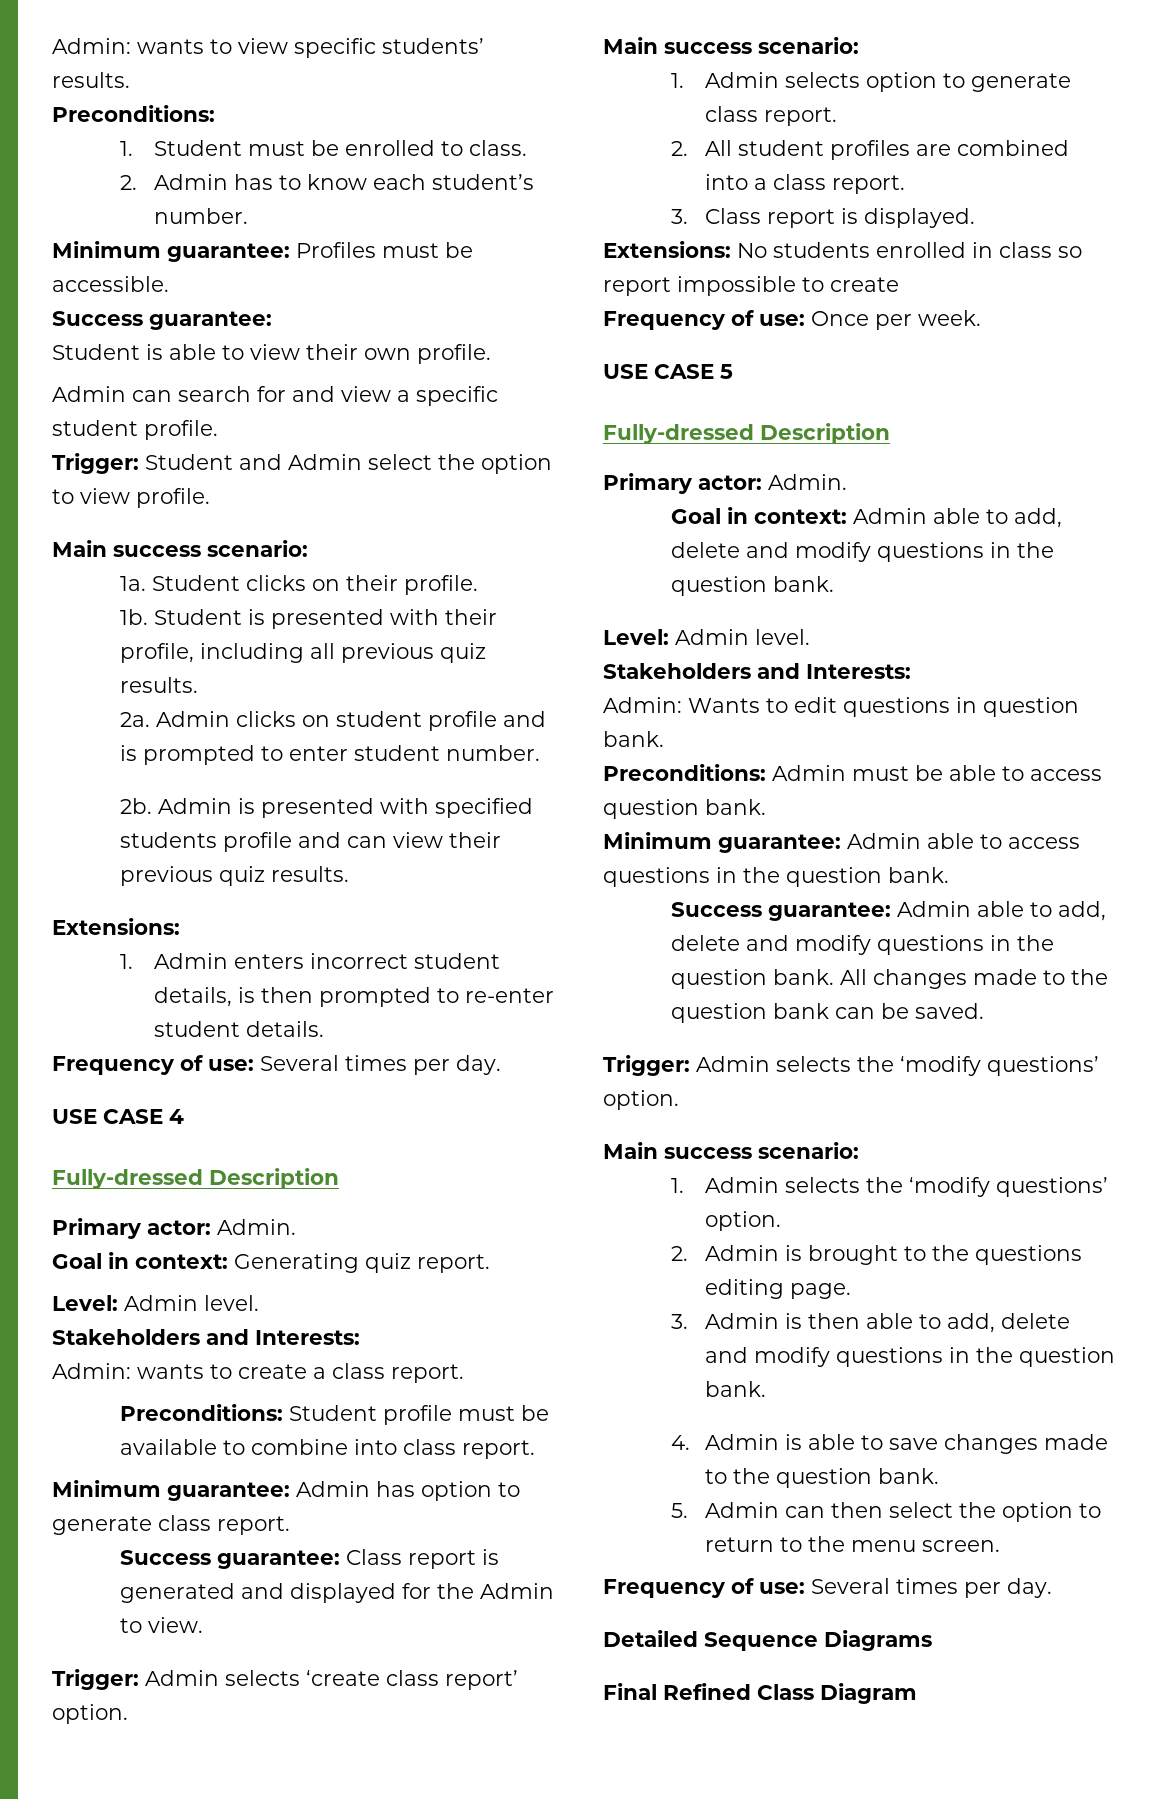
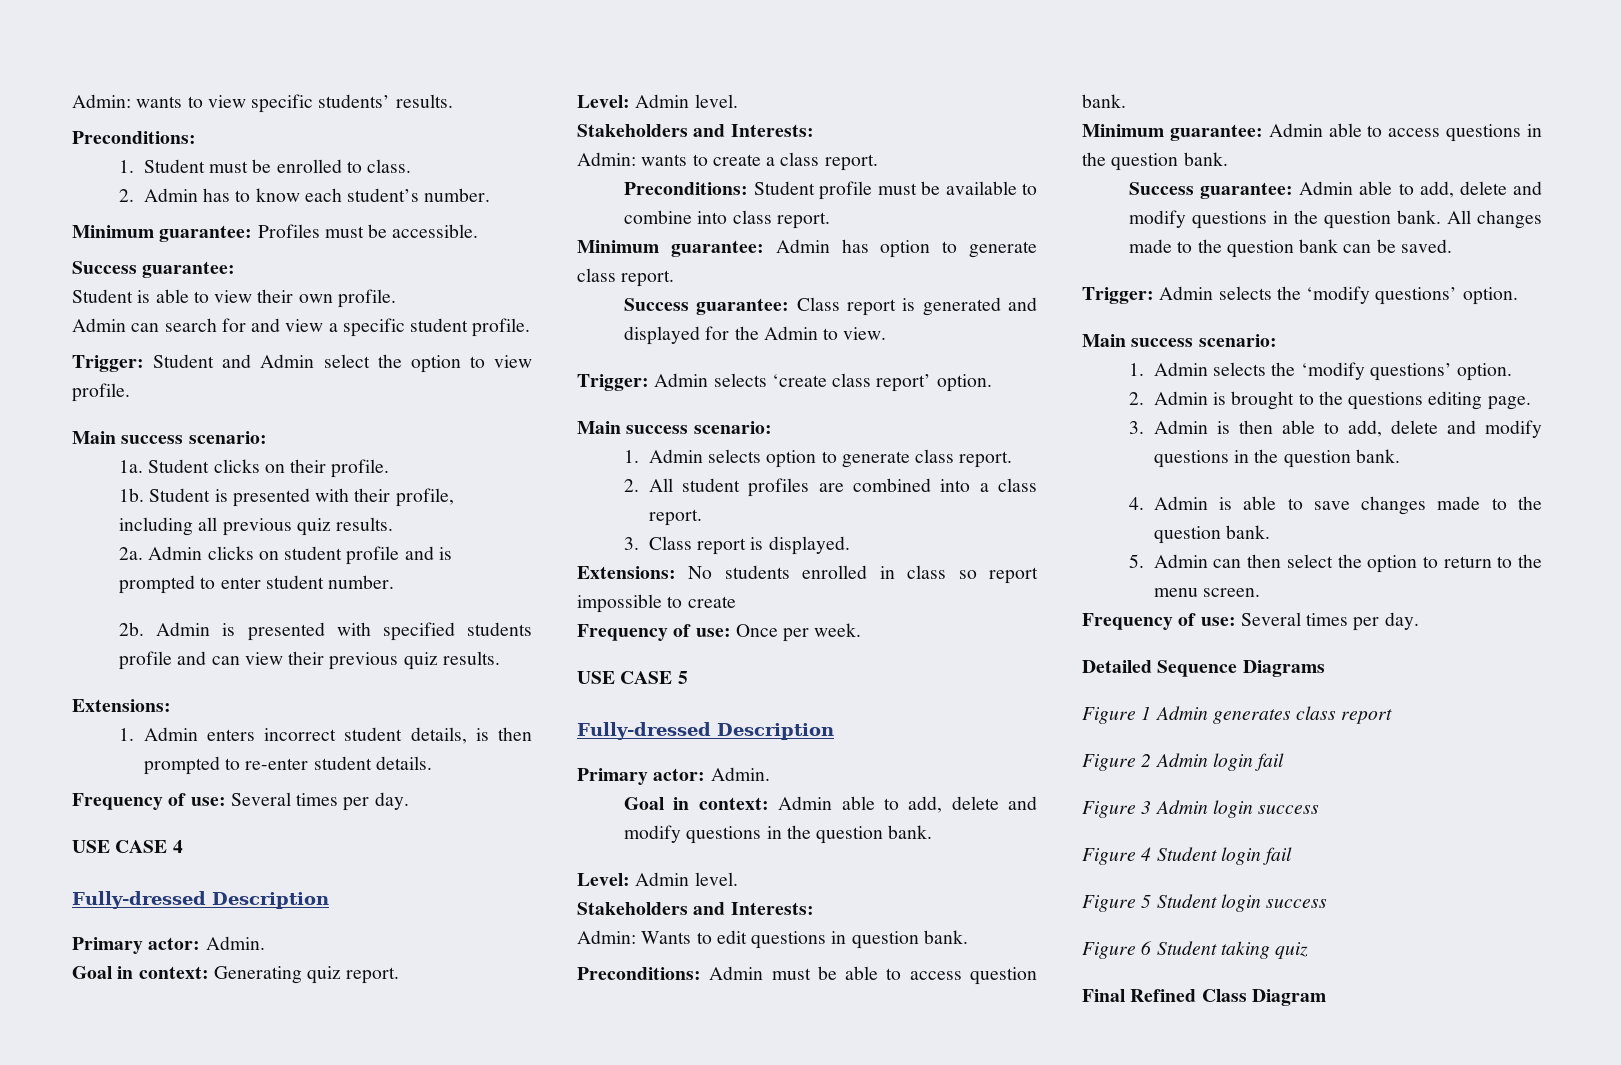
(932, 1640) none -> [1082,706,1393,724] [1082,753,1285,771] [1082,800,1320,818] [1082,847,1293,865] [1082,894,1328,912] [1082,941,1309,959] // Figure 1 Admin generates class report // Figure 2 Admin login fail // Figure 3 Admin login success // Figure 4 Student login fail // Figure 5 Student login success // Figure 6 Student taking quiz

